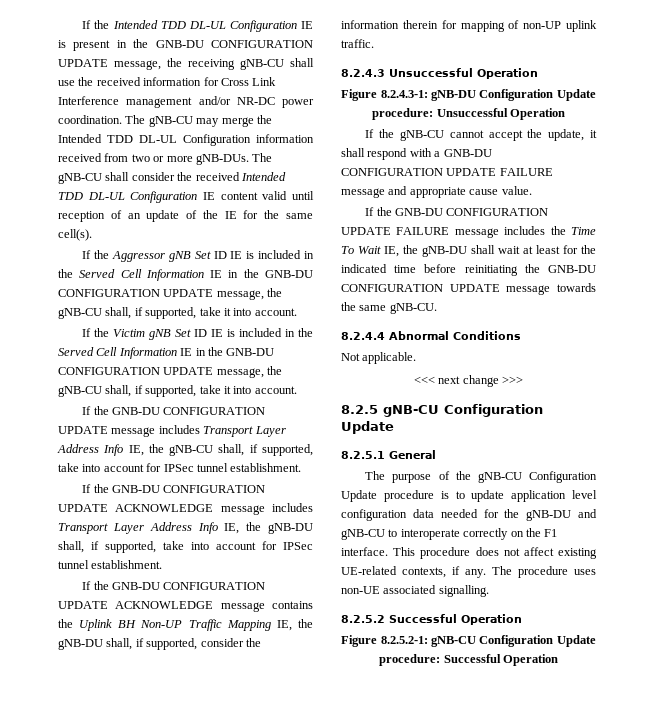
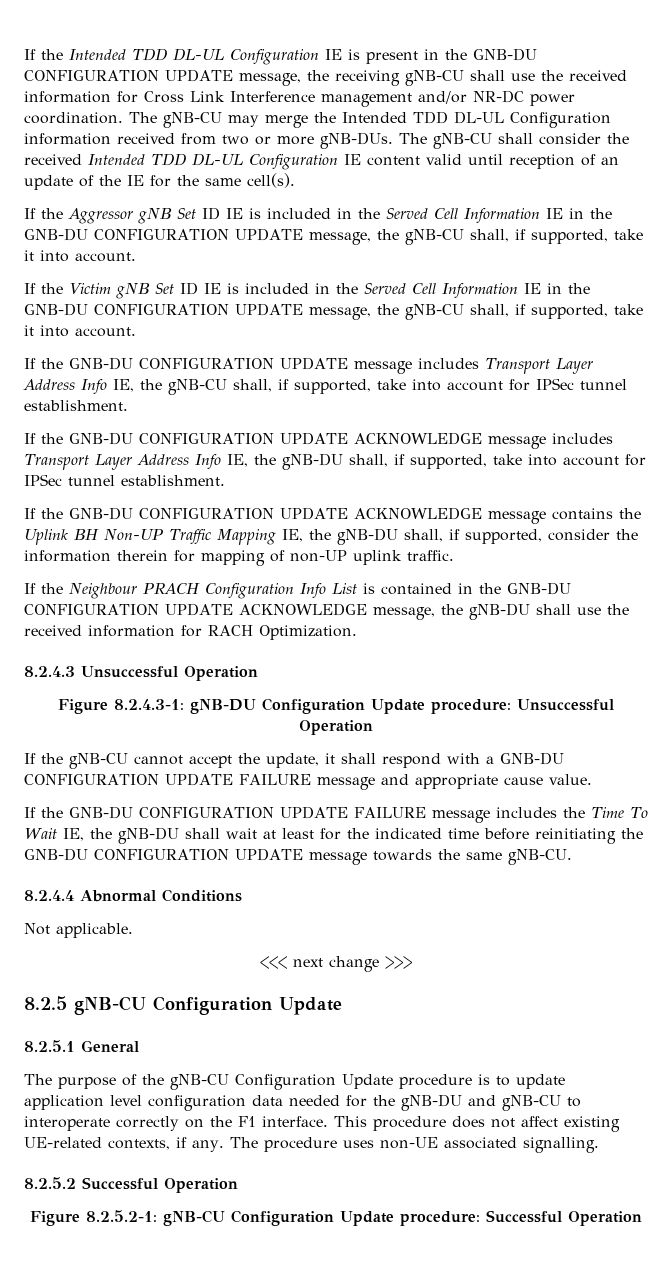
(374, 43) none -> [24,582,571,599] [24,603,629,620] [24,625,357,640] // If the Neighbour PRACH Configuration Info List is contained in the GNB-DU CONFIGURATION UPDATE ACKNOWLEDGE message, the gNB-DU shall use the received information for RACH Optimization.

